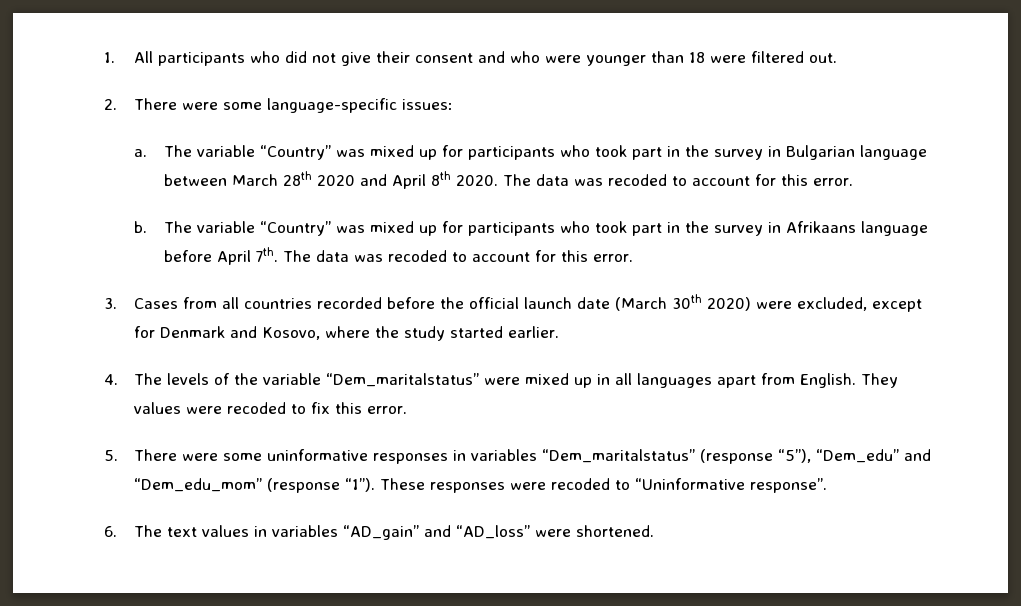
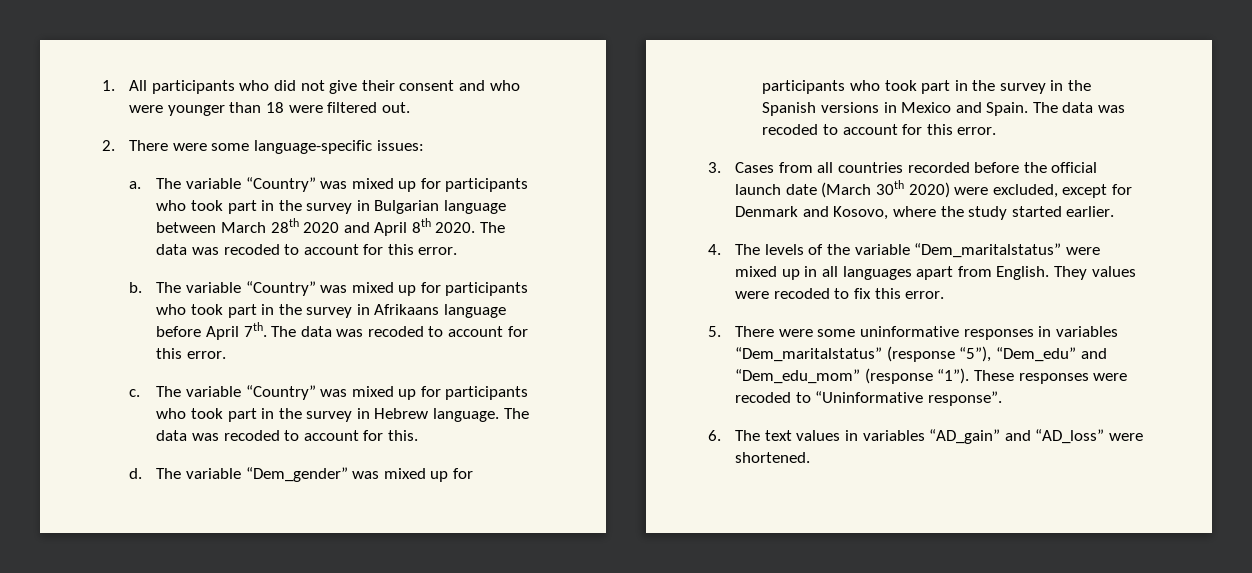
(633, 258) none -> [129,385,529,400] [156,408,529,422] [156,430,418,441] [129,467,473,482] [762,80,1092,94] [762,102,1126,116] [762,124,997,135] // c. The variable “Country” was mixed up for participants who took part in the survey in Hebrew language. The data was recoded to account for this. // d. The variable “Dem_gender” was mixed up for participants who took part in the survey in the Spanish versions in Mexico and Spain. The data was recoded to account for this error.

